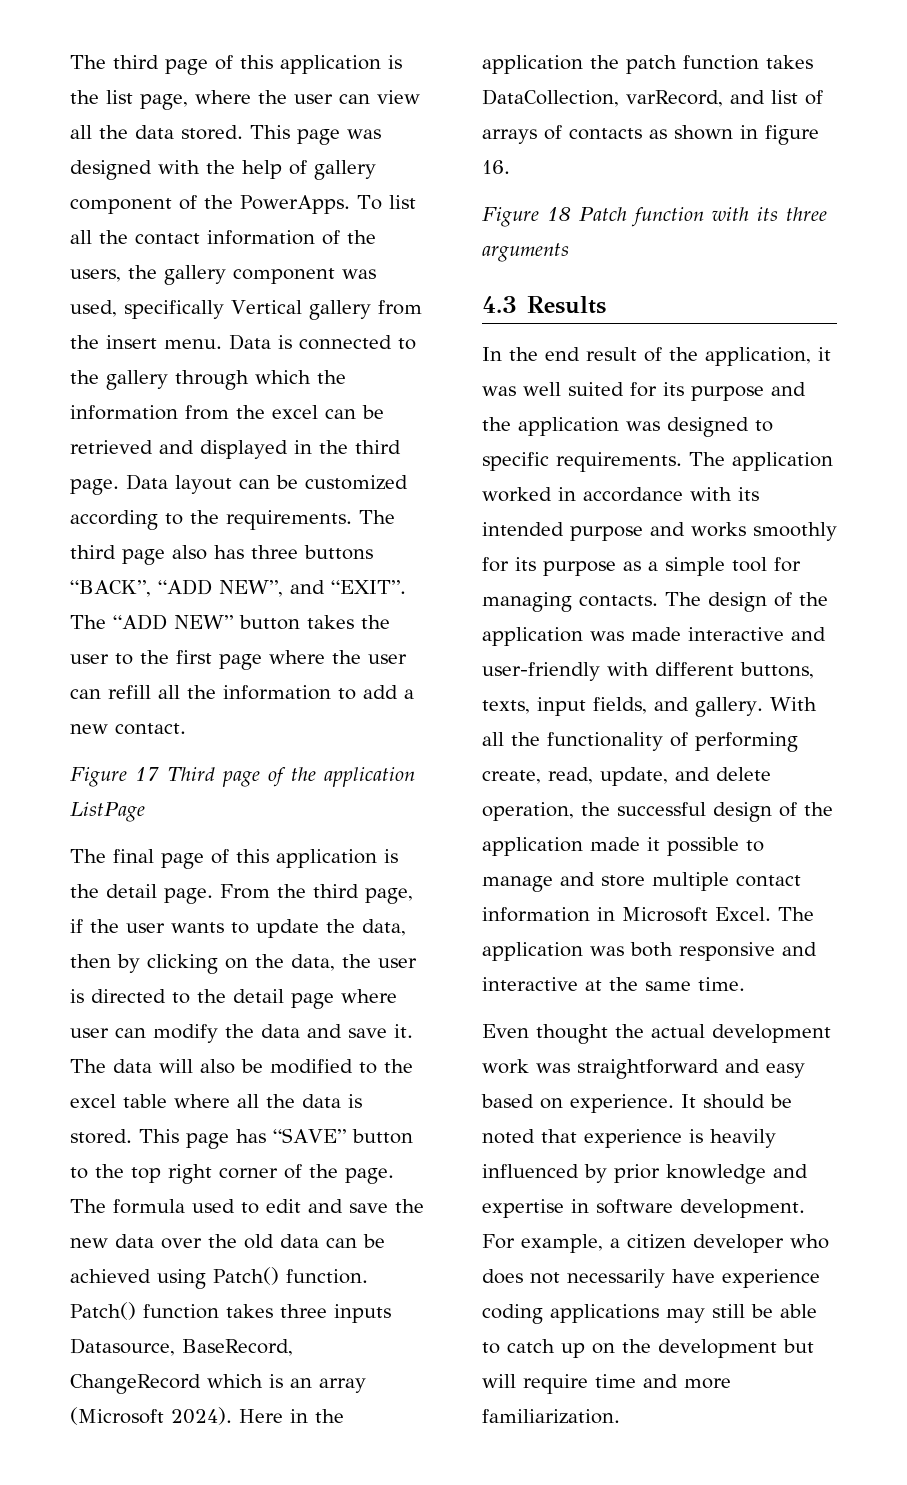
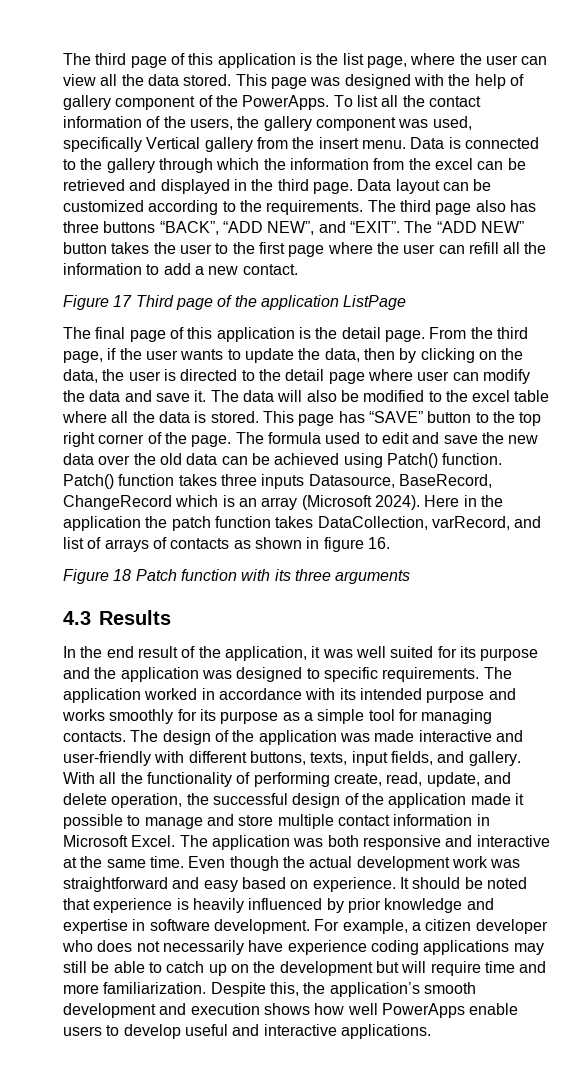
[482,1024,608,1044] // Even thought -> [188,856,279,871] Even though
(620, 1416) none -> [210,982,476,997] [63,1003,519,1018] [63,1024,431,1039] Despite this, the application’s smooth development and execution shows how well PowerApps enable users to develop useful and interactive applications.

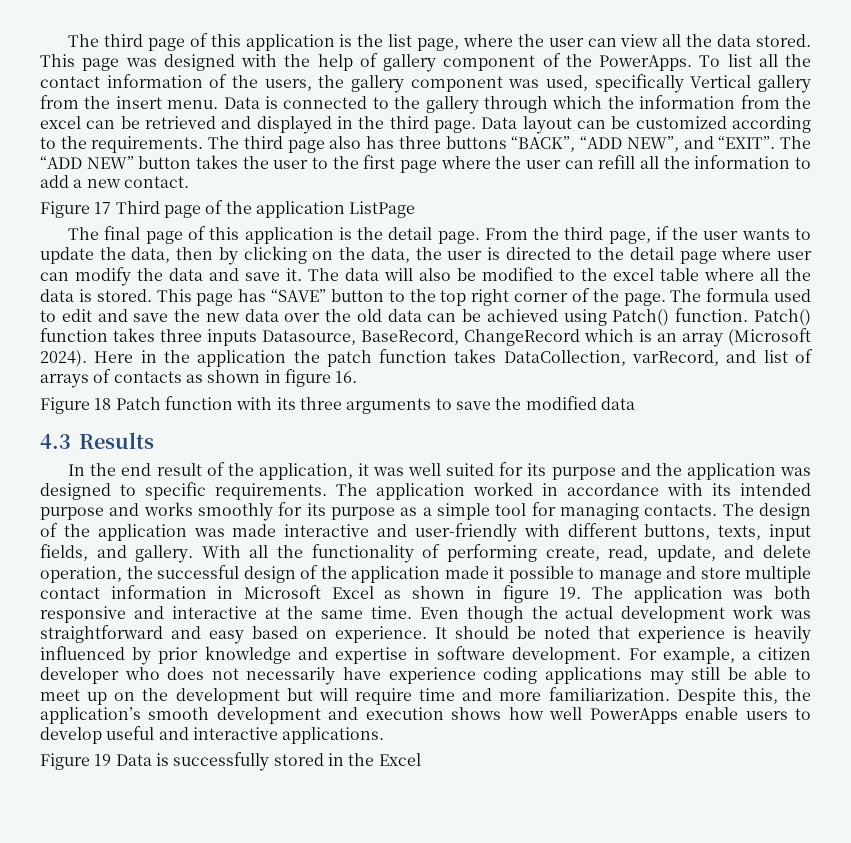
(411, 577) none -> [435,396,635,410] to save the modified data
[131,835,176,847] Excel. -> [331,585,582,603] Excel as shown in figure 19.
[166,961,205,973] catch -> [40,689,80,701] meet
(431, 1031) none -> [40,752,421,771] // Figure 19 Data is successfully stored in the Excel

